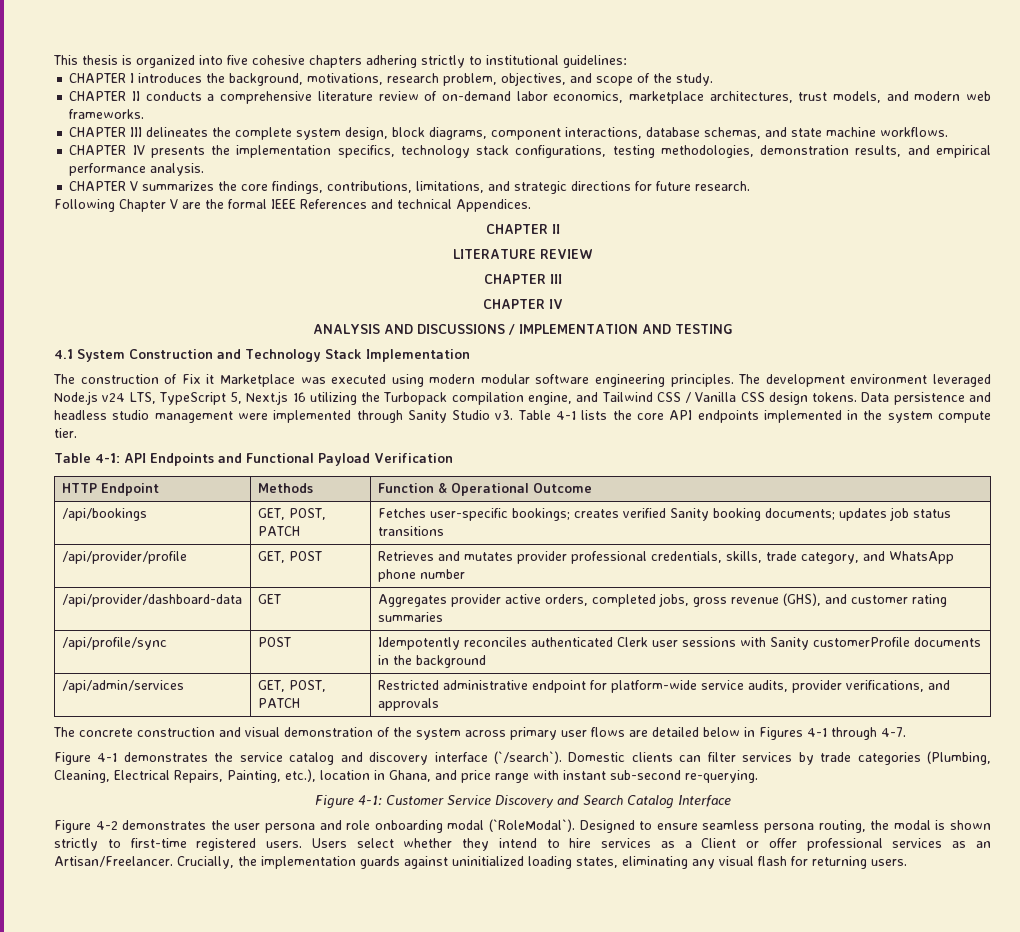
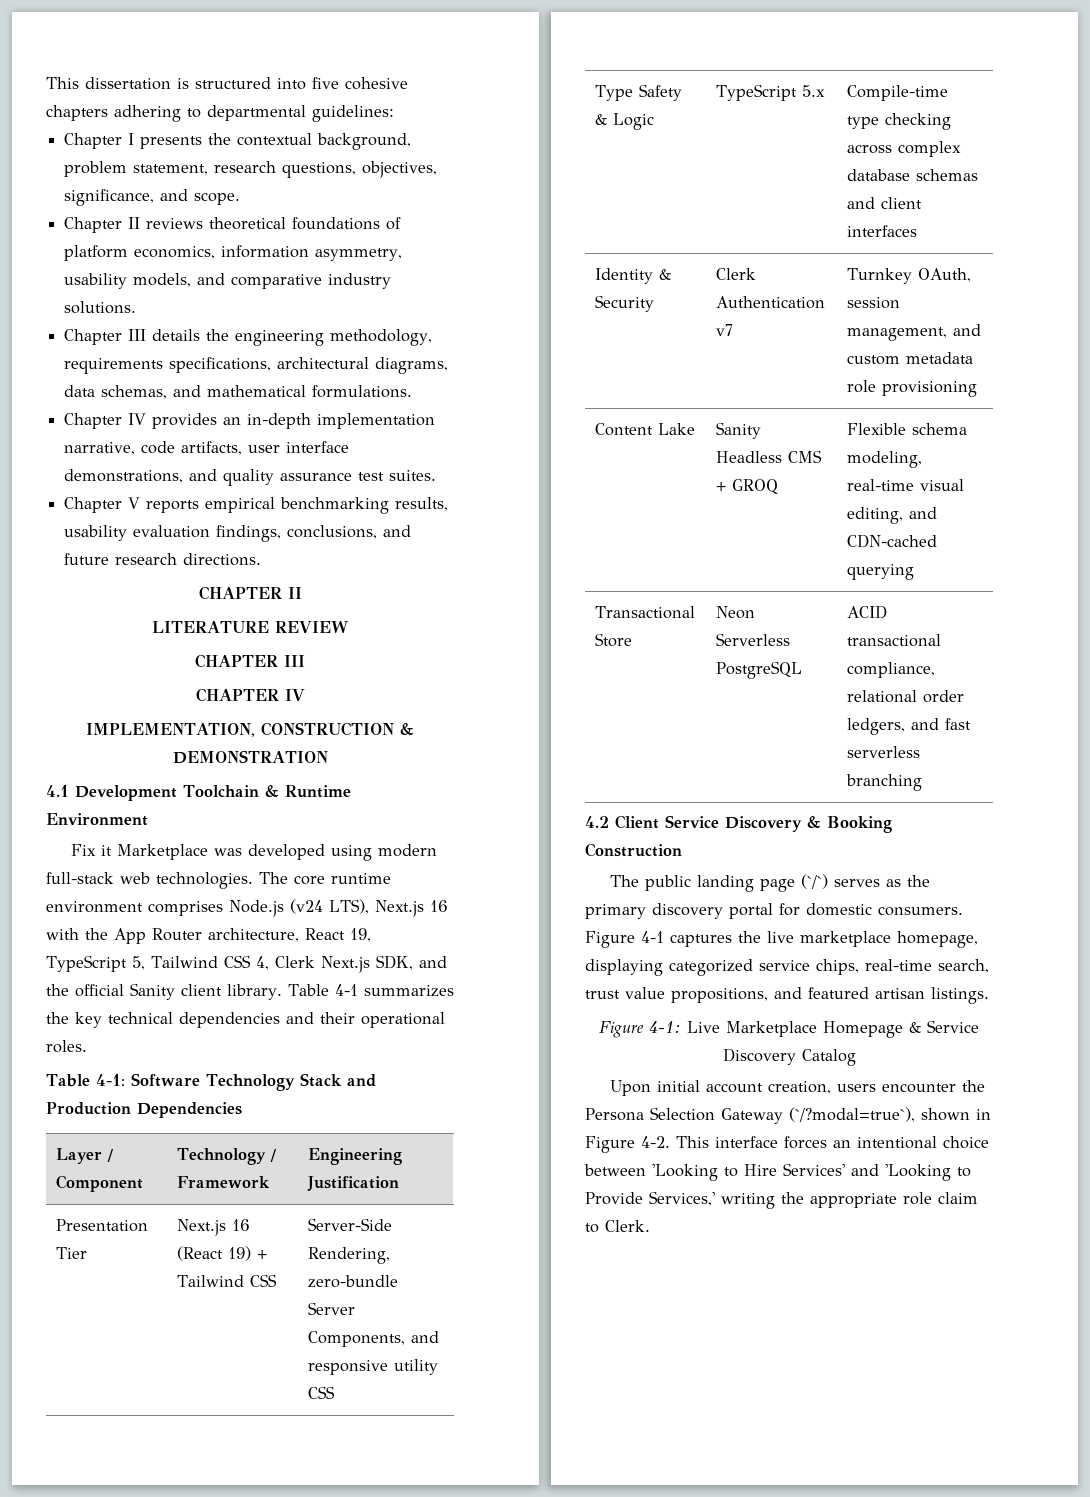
[53,55,195,68] This thesis is organized -> [46,77,271,90] This dissertation is structured
[421,55,627,68] [69,72,714,86] [69,91,991,104] [69,109,145,119] [69,127,949,140] [69,145,992,158] [69,163,205,176] [69,181,751,194] [54,199,531,212] strictly to institutional guidelines: // CHAPTER I introduces the background, motivations, research problem, objectives, and scope of the study. // CHAPTER II conducts a comprehensive literature review of on-demand labor economics, marketplace architectures, trust models, and modern web frameworks. // CHAPTER III delineates the complete system design, block diagrams, component interactions, database schemas, and state machine workflows. // CHAPTER IV presents the implementation specifics, technology stack configurations, testing methodologies, demonstration results, and empirical performance analysis. // CHAPTER V summarizes the core findings, contributions, limitations, and strategic directions for future research. // Following Chapter V are the formal IEEE References and technical Appendices. -> [187,105,394,122] [64,133,412,150] [64,161,438,178] [64,189,241,206] [64,217,402,233] [64,245,403,261] [64,273,392,289] [64,301,137,314] [64,329,433,346] [64,357,449,374] [64,385,413,399] [64,413,436,429] [64,441,350,455] [64,469,437,486] [64,497,449,514] [64,525,412,542] [64,553,262,566] to departmental guidelines: // Chapter I presents the contextual background, problem statement, research questions, objectives, significance, and scope. // Chapter II reviews theoretical foundations of platform economics, information asymmetry, usability models, and comparative industry solutions. // Chapter III details the engineering methodology, requirements specifications, architectural diagrams, data schemas, and mathematical formulations. // Chapter IV provides an in-depth implementation narrative, code artifacts, user interface demonstrations, and quality assurance test suites. // Chapter V reports empirical benchmarking results, usability evaluation findings, conclusions, and future research directions.
[312,324,733,335] [54,349,470,362] [53,374,178,384] ANALYSIS AND DISCUSSIONS / IMPLEMENTATION AND TESTING // 4.1 System Construction and Technology Stack Implementation // The construction of -> [85,722,415,737] [172,750,328,764] [46,785,351,801] [46,813,148,826] IMPLEMENTATION, CONSTRUCTION & DEMONSTRATION // 4.1 Development Toolchain & Runtime Environment //
[331,374,387,384] executed -> [247,844,325,860] developed
[480,374,992,387] [54,391,991,405] [54,410,991,423] [54,428,77,438] [54,453,453,466] [61,483,159,496] [257,483,313,493] [377,482,592,496] [61,508,147,521] [257,508,326,520] [257,526,300,536] [377,507,951,521] [377,526,444,536] [61,551,187,564] [257,551,322,563] [377,551,954,564] [377,569,465,582] [61,594,242,607] [257,594,281,604] [377,593,947,607] [377,612,443,622] [61,637,167,650] [257,637,291,647] [377,637,981,650] [377,655,486,668] [61,680,184,693] [257,680,326,692] [257,698,300,708] [377,680,950,693] [377,698,439,711] [53,727,906,740] [54,751,992,765] [54,769,758,783] [314,795,731,809] [54,819,992,833] [54,838,992,851] [54,856,907,869] modular software engineering principles. The development environment leveraged Node.js v24 LTS, TypeScript 5, Next.js 16 utilizing the Turbopack compilation engine, and Tailwind CSS / Vanilla CSS design tokens. Data persistence and headless studio management were implemented through Sanity Studio v3. Table 4-1 lists the core API endpoints implemented in the system compute tier. // Table 4-1: API Endpoints and Functional Payload Verification // HTTP Endpoint | Methods | Function & Operational Outcome // /api/bookings | GET, POST, PATCH | Fetches user-specific bookings; creates verified Sanity booking documents; updates job status transitions // /api/provider/profile | GET, POST | Retrieves and mutates provider professional credentials, skills, trade category, and WhatsApp phone number // /api/provider/dashboard-data | GET | Aggregates provider active orders, completed jobs, gross revenue (GHS), and customer rating summaries // /api/profile/sync | POST | Idempotently reconciles authenticated Clerk user sessions with Sanity customerProfile documents in the background // /api/admin/services | GET, POST, PATCH | Restricted administrative endpoint for platform-wide service audits, provider verifications, and approvals // The concrete construction and visual demonstration of the system across primary user flows are detailed below in Figures 4-1 through 4-7. // Figure 4-1 demonstrates the service catalog and discovery interface (`/search`). Domestic clients can filter services by trade categories (Plumbing, Cleaning, Electrical Repairs, Painting, etc.), location in Ghana, and price range with instant sub-second re-querying. // Figure 4-1: Customer Service Discovery and Search Catalog Interface // Figure 4-2 demonstrates the user persona and role onboarding modal (`RoleModal`). Designed to ensure seamless persona routing, the modal is shown strictly to first-time registered users. Users select whether they intend to hire services as a Client or offer professional services as an Artisan/Freelancer. Crucially, the implementation guards against uninitialized loading states, eliminating any visual flash for returning users. -> [46,872,391,889] [46,899,448,917] [46,928,371,944] [46,955,447,973] [46,983,454,1000] [46,1012,445,1028] [46,1040,87,1053] [46,1073,376,1091] [46,1102,242,1118] [55,1148,114,1164] [55,1175,143,1192] [176,1148,277,1165] [176,1176,270,1188] [307,1148,402,1165] [306,1176,399,1191] [55,1219,148,1232] [55,1247,87,1259] [176,1219,250,1236] [176,1246,267,1261] [176,1274,277,1287] [307,1218,392,1231] [307,1247,390,1264] [307,1275,398,1288] [307,1302,355,1315] [307,1331,439,1347] [307,1359,438,1375] [307,1386,335,1399] [594,84,682,101] [594,113,654,130] [715,84,825,101] [846,85,948,101] [846,113,951,130] [846,141,961,157] [846,169,978,181] [846,197,922,209] [846,225,917,237] [594,268,671,284] [594,295,654,312] [715,268,756,280] [715,296,825,309] [715,324,733,336] [846,268,971,284] [846,297,900,309] [846,324,981,341] [846,352,973,365] [846,380,977,397] [594,423,695,436] [715,422,761,439] [715,450,822,463] [715,479,778,494] [846,423,967,435] [846,451,922,468] [846,479,964,491] [846,507,937,524] [846,534,937,548] [846,564,914,580] [594,606,695,619] [594,633,632,647] [715,606,755,619] [715,633,790,646] [715,661,802,679] [846,605,887,619] [846,634,941,647] [846,662,935,678] [846,690,964,703] [846,718,971,735] [846,746,920,758] [845,774,922,791] [585,815,892,833] [585,843,682,857] [609,874,930,892] [585,903,963,919] [585,931,978,948] [585,959,989,976] [585,987,989,1004] [599,1020,979,1038] [722,1048,856,1066] [609,1080,985,1096] [585,1107,991,1124] [585,1136,989,1153] [584,1163,971,1181] [585,1191,978,1209] [585,1220,650,1233] full-stack web technologies. The core runtime environment comprises Node.js (v24 LTS), Next.js 16 with the App Router architecture, React 19, TypeScript 5, Tailwind CSS 4, Clerk Next.js SDK, and the official Sanity client library. Table 4-1 summarizes the key technical dependencies and their operational roles. // Table 4-1: Software Technology Stack and Production Dependencies // Layer / Component | Technology / Framework | Engineering Justification // Presentation Tier | Next.js 16 (React 19) + Tailwind CSS | Server-Side Rendering, zero-bundle Server Components, and responsive utility CSS // Type Safety & Logic | TypeScript 5.x | Compile-time type checking across complex database schemas and client interfaces // Identity & Security | Clerk Authentication v7 | Turnkey OAuth, session management, and custom metadata role provisioning // Content Lake | Sanity Headless CMS + GROQ | Flexible schema modeling, real-time visual editing, and CDN-cached querying // Transactional Store | Neon Serverless PostgreSQL | ACID transactional compliance, relational order ledgers, and fast serverless branching // 4.2 Client Service Discovery & Booking Construction // The public landing page (`/`) serves as the primary discovery portal for domestic consumers. Figure 4-1 captures the live marketplace homepage, displaying categorized service chips, real-time search, trust value propositions, and featured artisan listings. // Figure 4-1: Live Marketplace Homepage & Service Discovery Catalog // Upon initial account creation, users encounter the Persona Selection Gateway (`/?modal=true`), shown in Figure 4-2. This interface forces an intentional choice between 'Looking to Hire Services' and 'Looking to Provide Services,' writing the appropriate role claim to Clerk.

